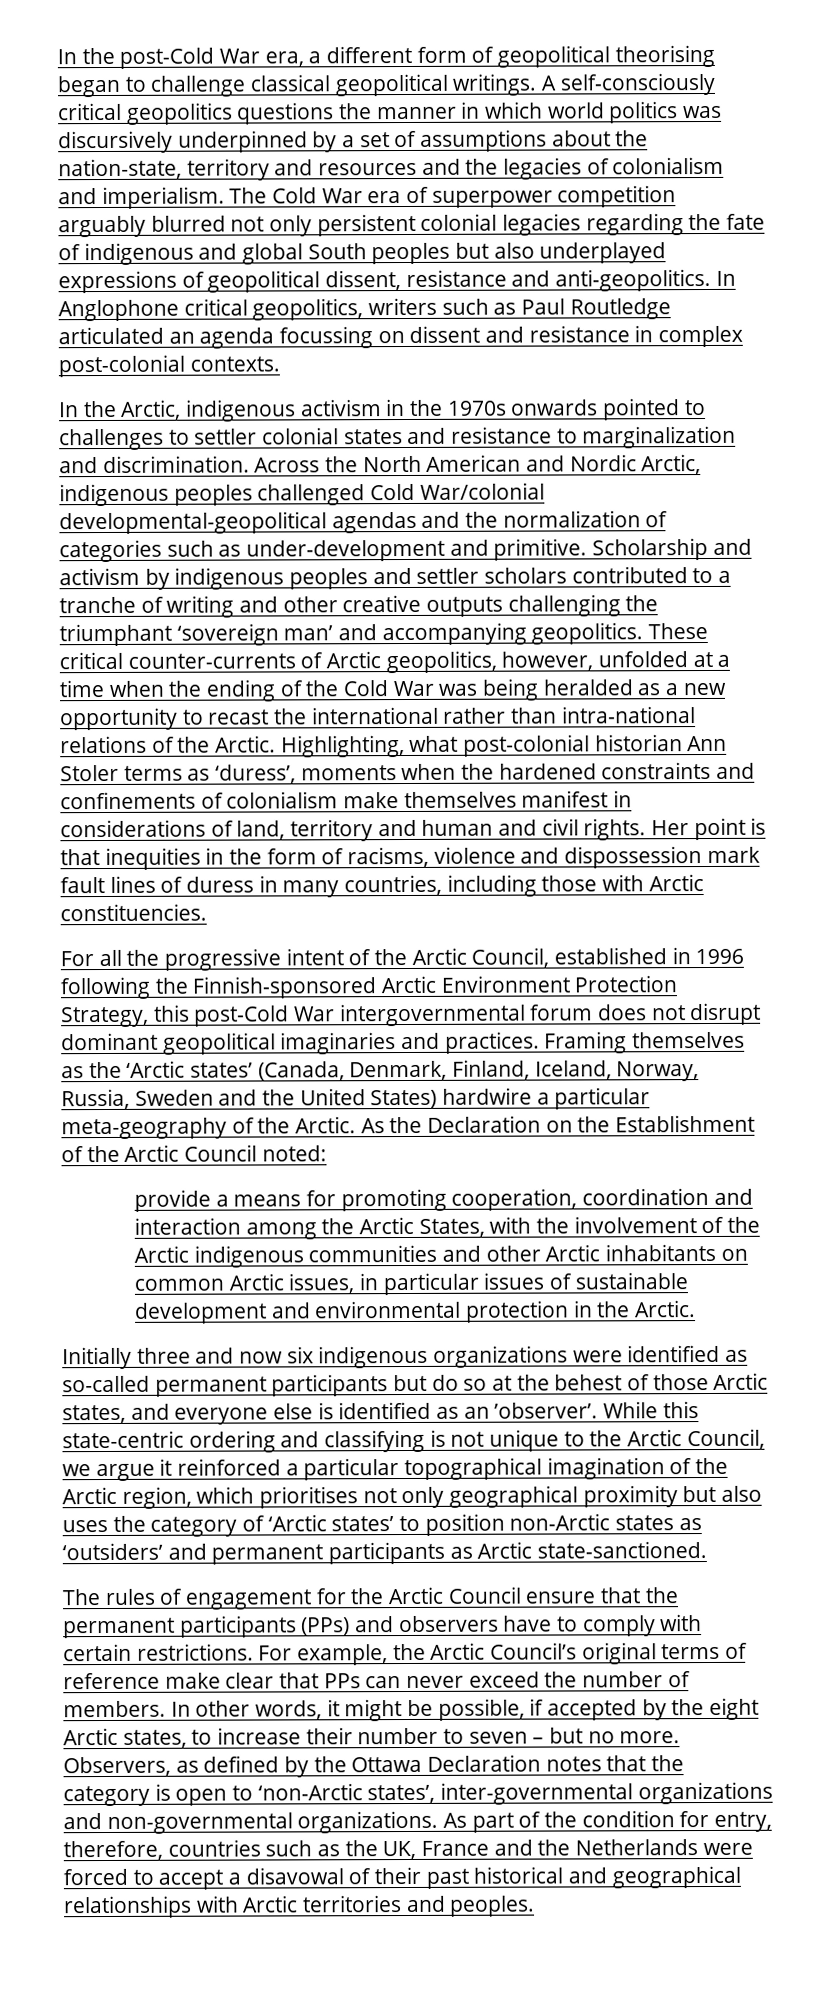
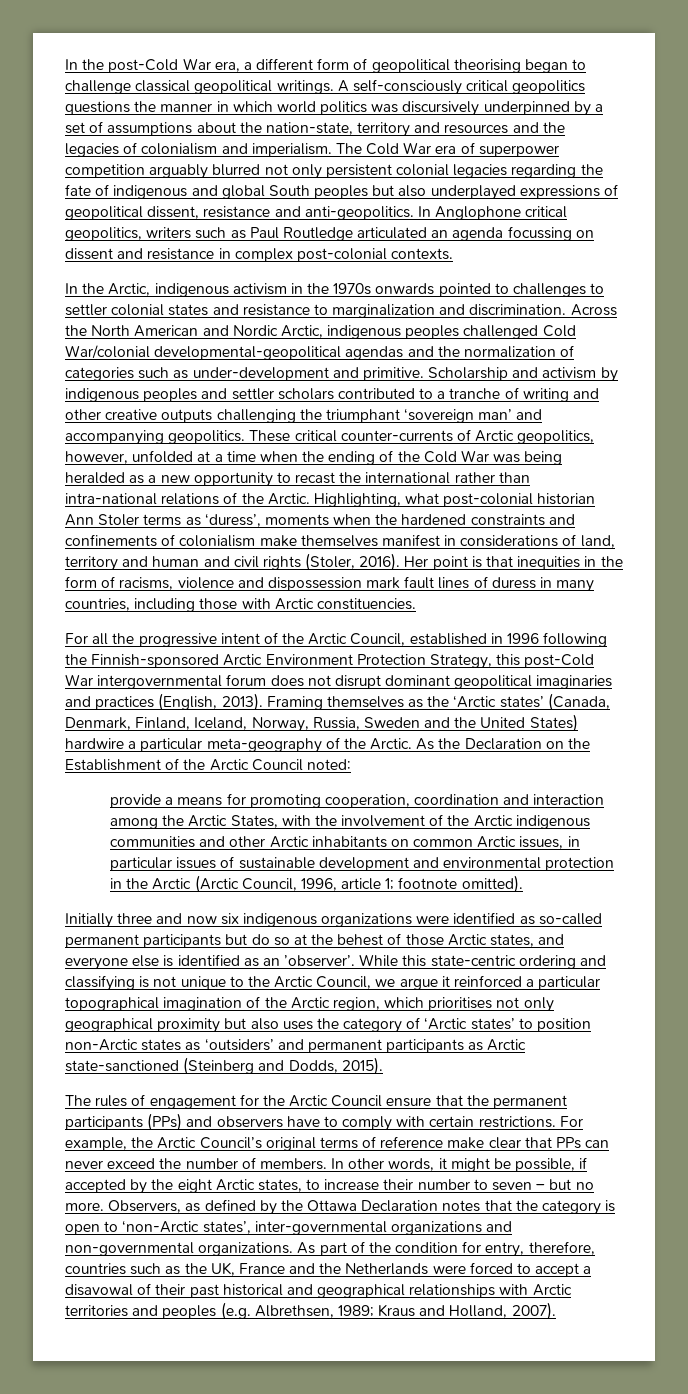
[583,818,647,841] rights. -> [262,553,401,571] rights (Stoler, 2016).
[444,1031,540,1054] practices. -> [95,693,263,711] practices (English, 2013).
[633,1300,696,1318] Arctic. -> [152,875,523,893] Arctic (Arctic Council, 1996, article 1; footnote omitted).
[537,1541,708,1559] state-sanctioned. -> [65,1057,383,1075] state-sanctioned (Steinberg and Dodds, 2015).
[449,1895,536,1917] peoples. -> [162,1302,556,1320] peoples (e.g. Albrethsen, 1989; Kraus and Holland, 2007).

